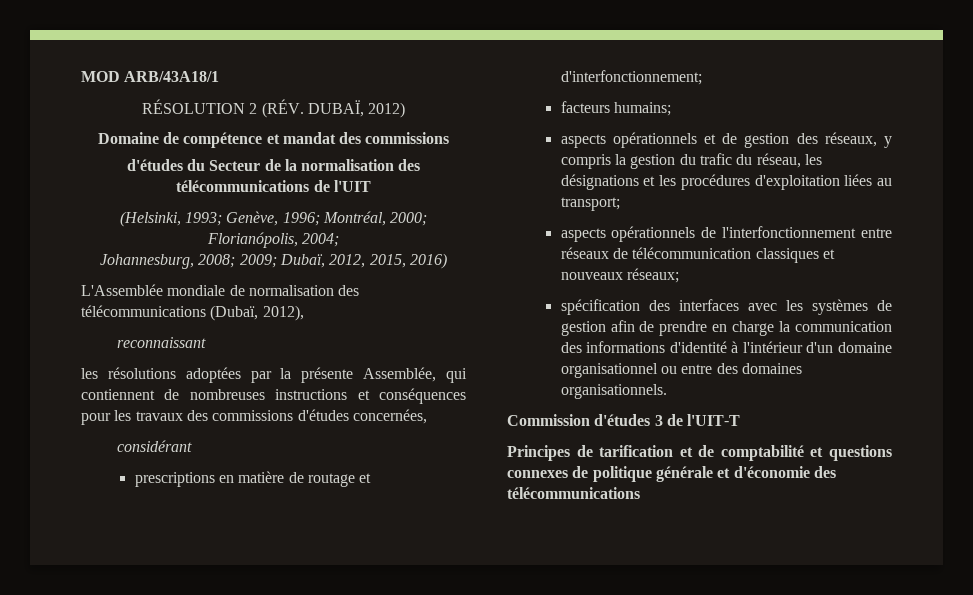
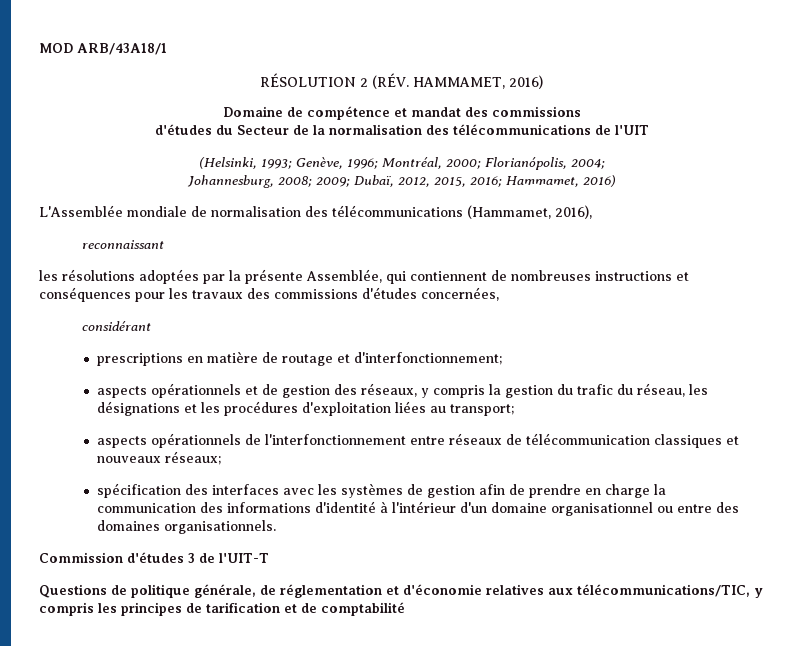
[307,100,406,118] DUBAÏ, 2012) -> [413,75,543,89] HAMMAMET, 2016)
(406, 261) none -> [469,176,579,187] 2016; Hammamet,
[210,305,304,321] (Dubaï, 2012), -> [467,205,592,219] (Hammamet, 2016),
[560,101,671,116] // facteurs humains; -> (502, 358) none
[507,445,570,461] Principes -> [39,584,763,598] [39,602,182,616] Questions de politique générale, de réglementation et d'économie relatives aux télécommunications/TIC, y compris les principes
[810,445,892,461] [507,466,836,482] [507,487,640,499] et questions connexes de politique générale et d'économie des télécommunications -> (405, 609) none

